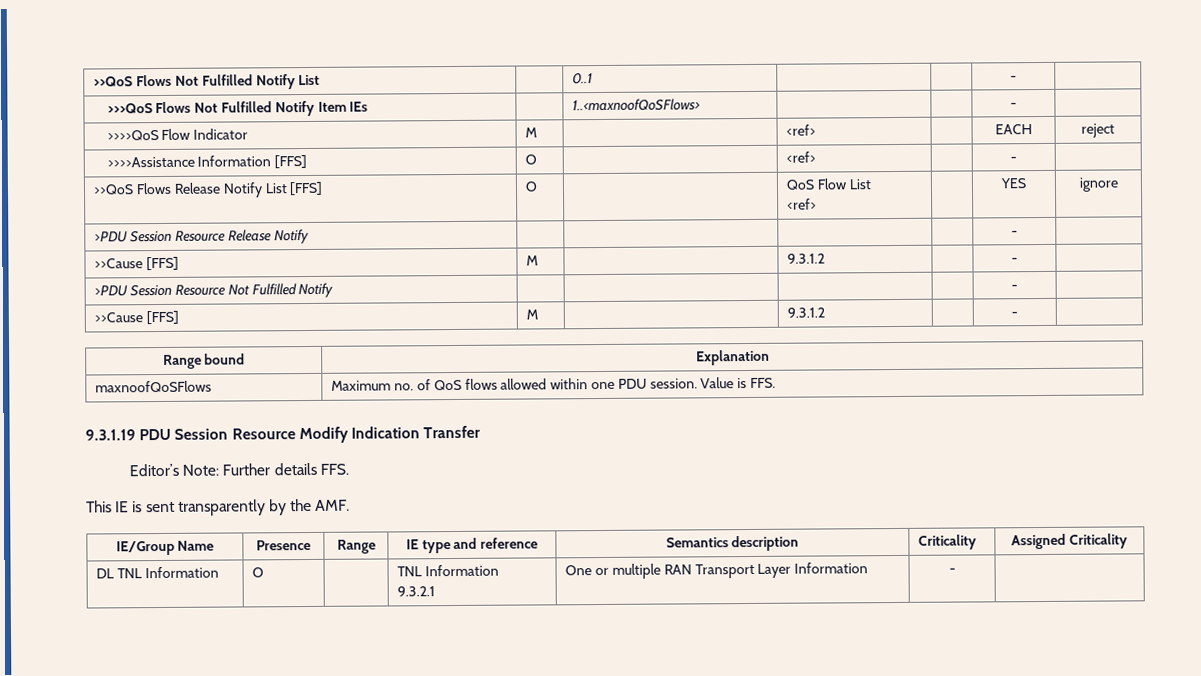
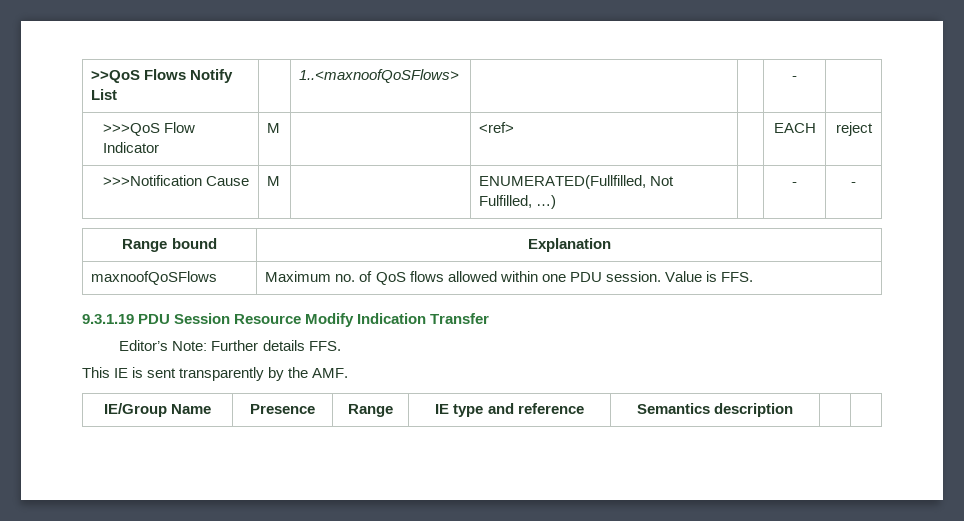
[93,74,253,87] >>QoS Flows Not Fulfilled -> [91,69,187,83] >>QoS Flows
[572,73,594,85] [1010,75,1017,81] [106,100,369,117] | 0..1 | | | - | // >>>QoS Flows Not Fulfilled Notify Item IEs | -> (118, 94) none
[106,130,159,141] >>>>QoS -> [102,123,160,136] >>>QoS
[106,154,308,169] [525,154,538,165] [786,151,817,163] [1010,156,1017,162] [93,181,324,198] [525,181,539,192] [786,178,872,190] [787,198,818,210] [1000,178,1026,189] [1078,177,1119,192] [94,228,309,245] [1011,230,1018,236] [94,256,180,271] [526,255,539,266] [787,253,826,264] [1011,257,1018,263] [94,282,334,299] [1011,284,1018,290] [94,310,180,325] [526,309,539,320] [787,307,826,318] [1011,311,1018,317] >>>>Assistance Information [FFS] | O | | <ref> | | - | // >>QoS Flows Release Notify List [FFS] | O | | QoS Flow List // <ref> | | YES | ignore // >PDU Session Resource Release Notify | | | | | - | // >>Cause [FFS] | M | | 9.3.1.2 | | - | // >PDU Session Resource Not Fulfilled Notify | | | | | - | // >>Cause [FFS] | M | | 9.3.1.2 | | - | -> [102,175,249,186] [267,176,281,186] [479,175,675,189] [479,195,557,209] [792,182,797,186] [851,182,856,186] >>>Notification Cause | M | | ENUMERATED(Fullfilled, Not Fulfilled, …) | | - | -
[918,534,978,550] [1011,533,1128,550] [96,566,220,579] [252,567,265,578] [397,564,500,577] [397,586,436,597] [565,562,869,579] [948,567,956,573] Criticality | Assigned Criticality // DL TNL Information | O | | TNL Information // 9.3.2.1 | One or multiple RAN Transport Layer Information | - -> (794, 410) none

